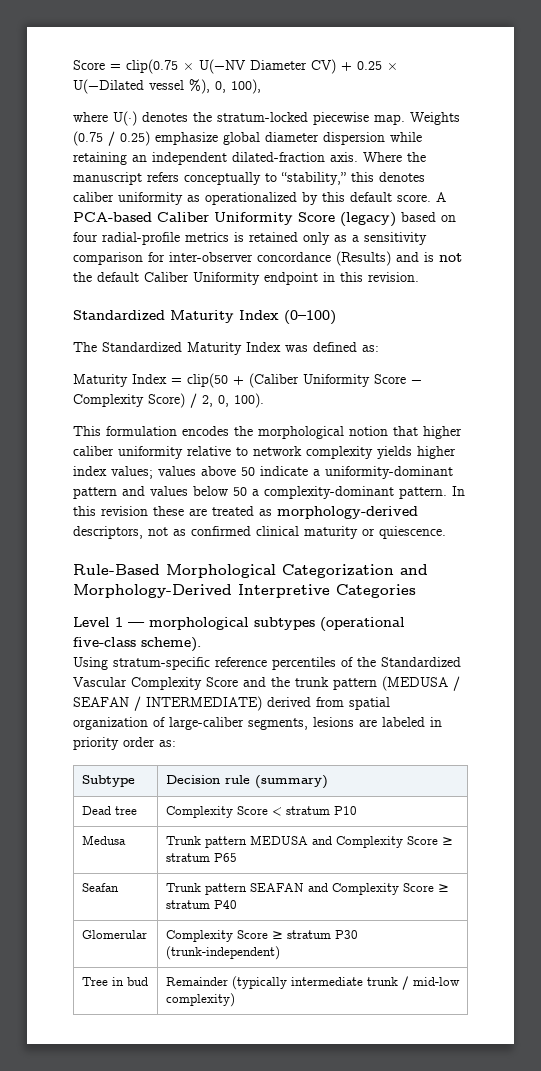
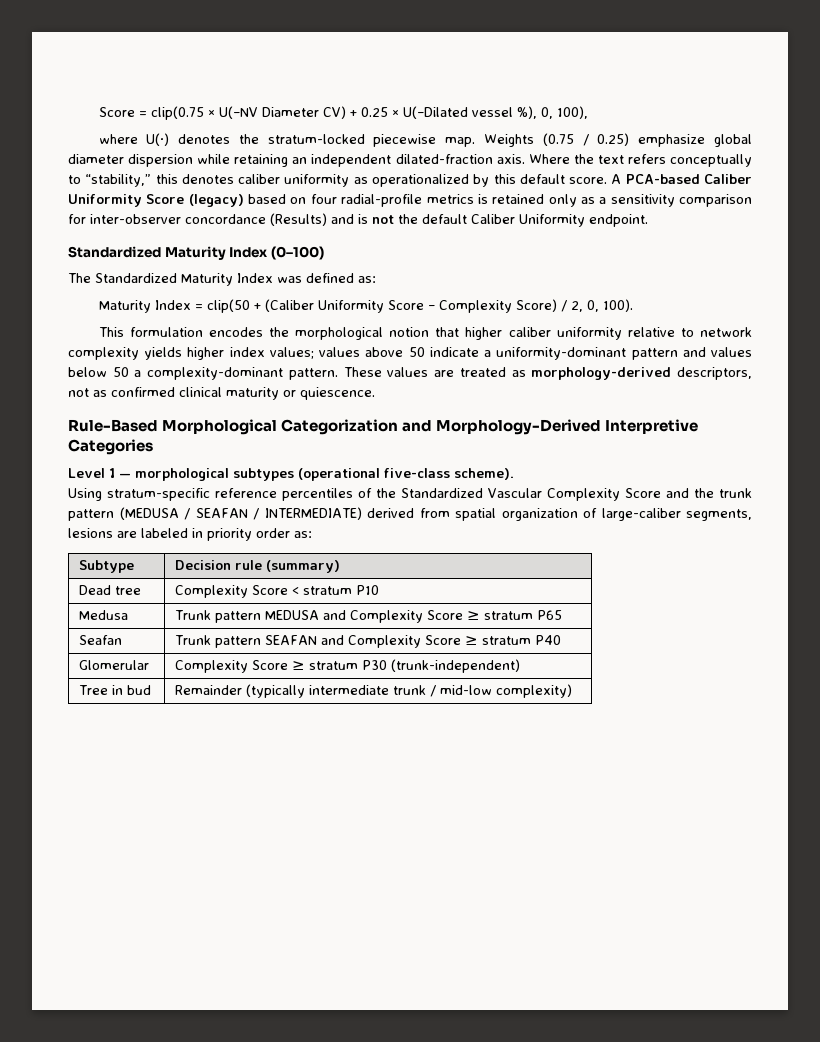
[73,172,142,185] manuscript -> [597,155,624,164] text
[264,272,419,285] endpoint in this revision. -> [589,214,648,227] endpoint.
[452,486,465,496] [73,506,184,516] In this revision these -> [343,367,429,377] These values

